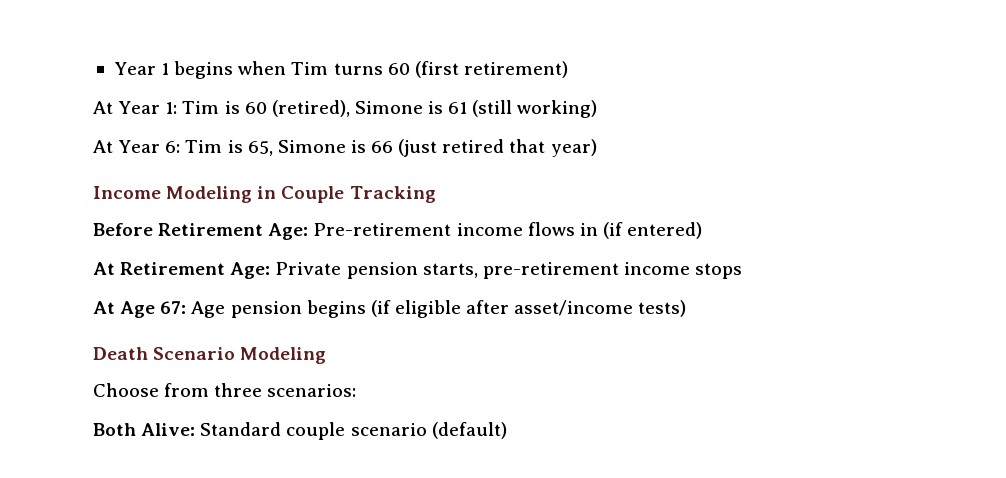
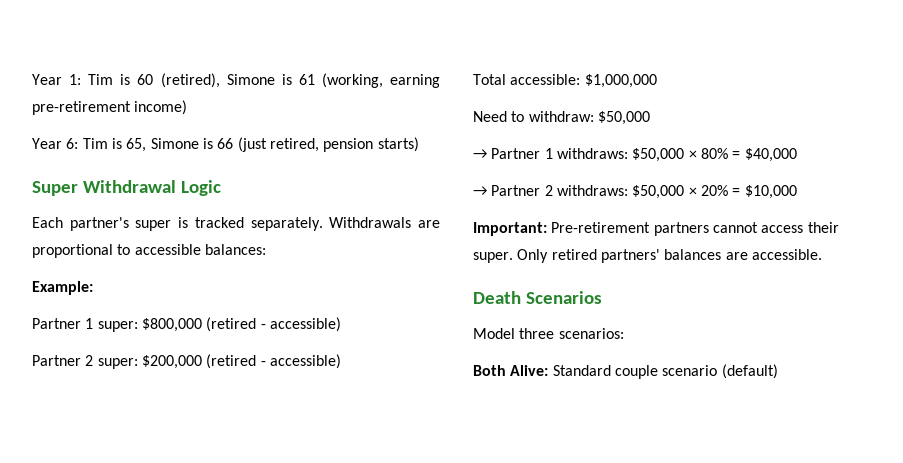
[113,61,568,79] [93,101,161,114] Year 1 begins when Tim turns 60 (first retirement) // At Year -> [32,74,62,85] Year
[472,100,598,118] [93,140,113,153] (still working) // At -> [321,73,441,88] [32,100,188,115] (working, earning pre-retirement income) //
[442,139,597,157] [93,186,436,203] [93,222,703,240] [93,262,743,279] [93,300,687,318] [93,347,327,364] [93,383,210,397] retired that year) // Income Modeling in Couple Tracking // Before Retirement Age: Pre-retirement income flows in (if entered) // At Retirement Age: Private pension starts, pre-retirement income stops // At Age 67: Age pension begins (if eligible after asset/income tests) // Death Scenario Modeling // Choose from -> [269,137,419,152] [32,180,221,196] [32,217,441,231] [32,244,266,258] [32,281,93,295] [32,317,341,332] [32,354,341,369] [473,74,657,88] [473,111,650,125] [473,148,797,162] [473,185,797,199] [473,222,839,236] [473,249,822,263] [473,291,602,304] [473,328,515,339] retired, pension starts) // Super Withdrawal Logic // Each partner's super is tracked separately. Withdrawals are proportional to accessible balances: // Example: // Partner 1 super: $800,000 (retired - accessible) // Partner 2 super: $200,000 (retired - accessible) // Total accessible: $1,000,000 // Need to withdraw: $50,000 // → Partner 1 withdraws: $50,000 × 80% = $40,000 // → Partner 2 withdraws: $50,000 × 20% = $10,000 // Important: Pre-retirement partners cannot access their super. Only retired partners' balances are accessible. // Death Scenarios // Model

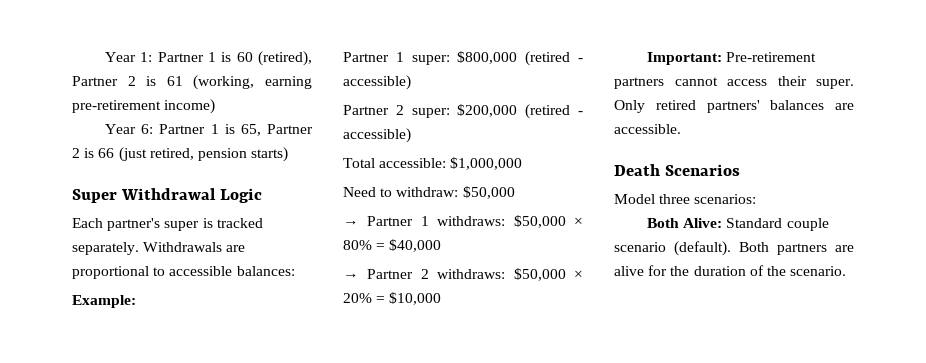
[88,74,114,85] Tim -> [157,52,217,62] Partner 1
[226,74,275,85] Simone -> [72,76,136,86] Partner 2
[82,138,199,152] Tim is 65, Simone -> [159,124,313,136] [72,148,80,158] Partner 1 is 65, Partner 2
[721,364,778,379] (default) -> [674,241,854,256] [614,265,847,276] (default). Both partners are alive for the duration of the scenario.

